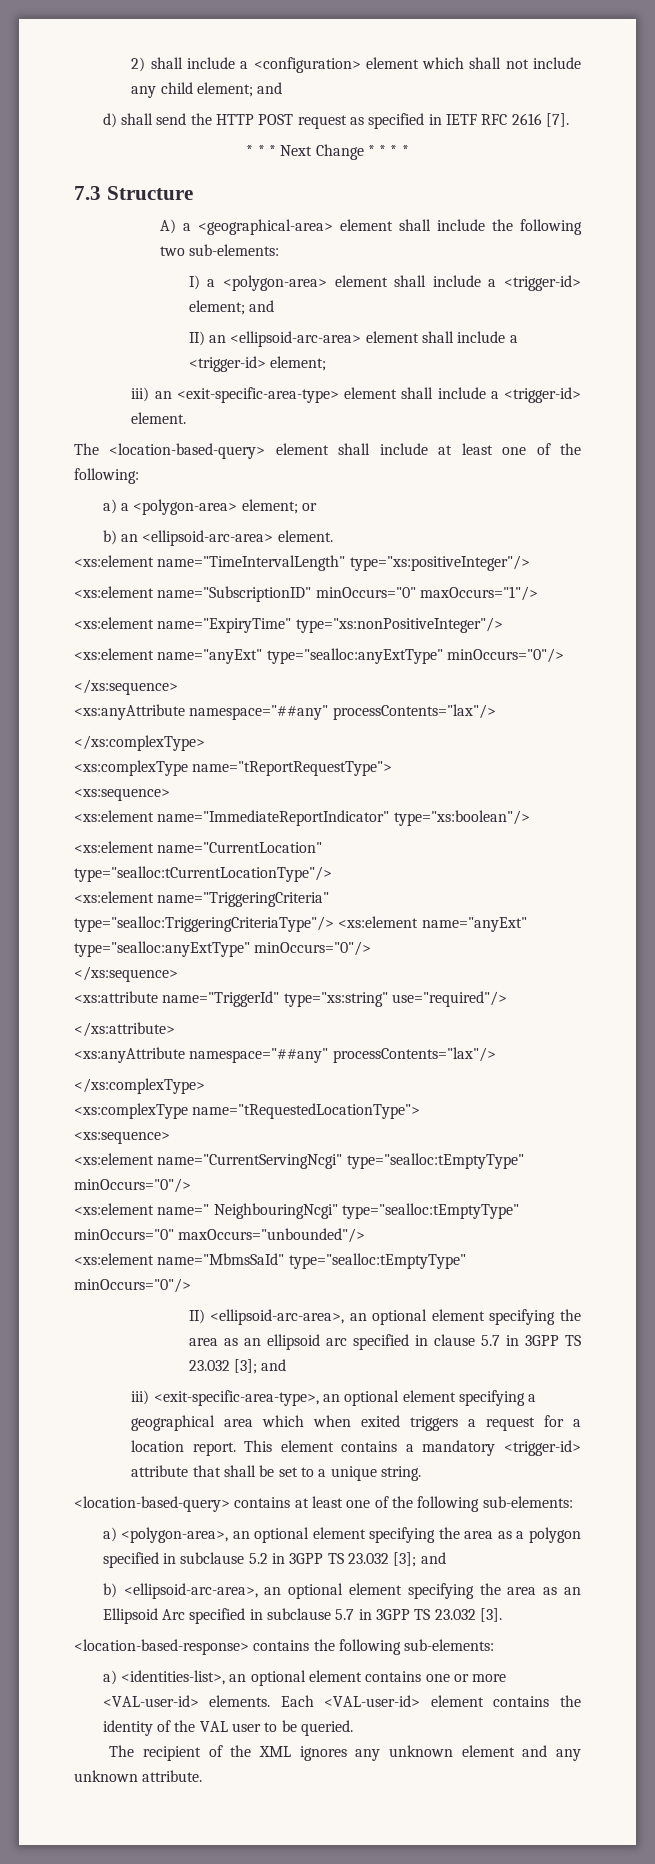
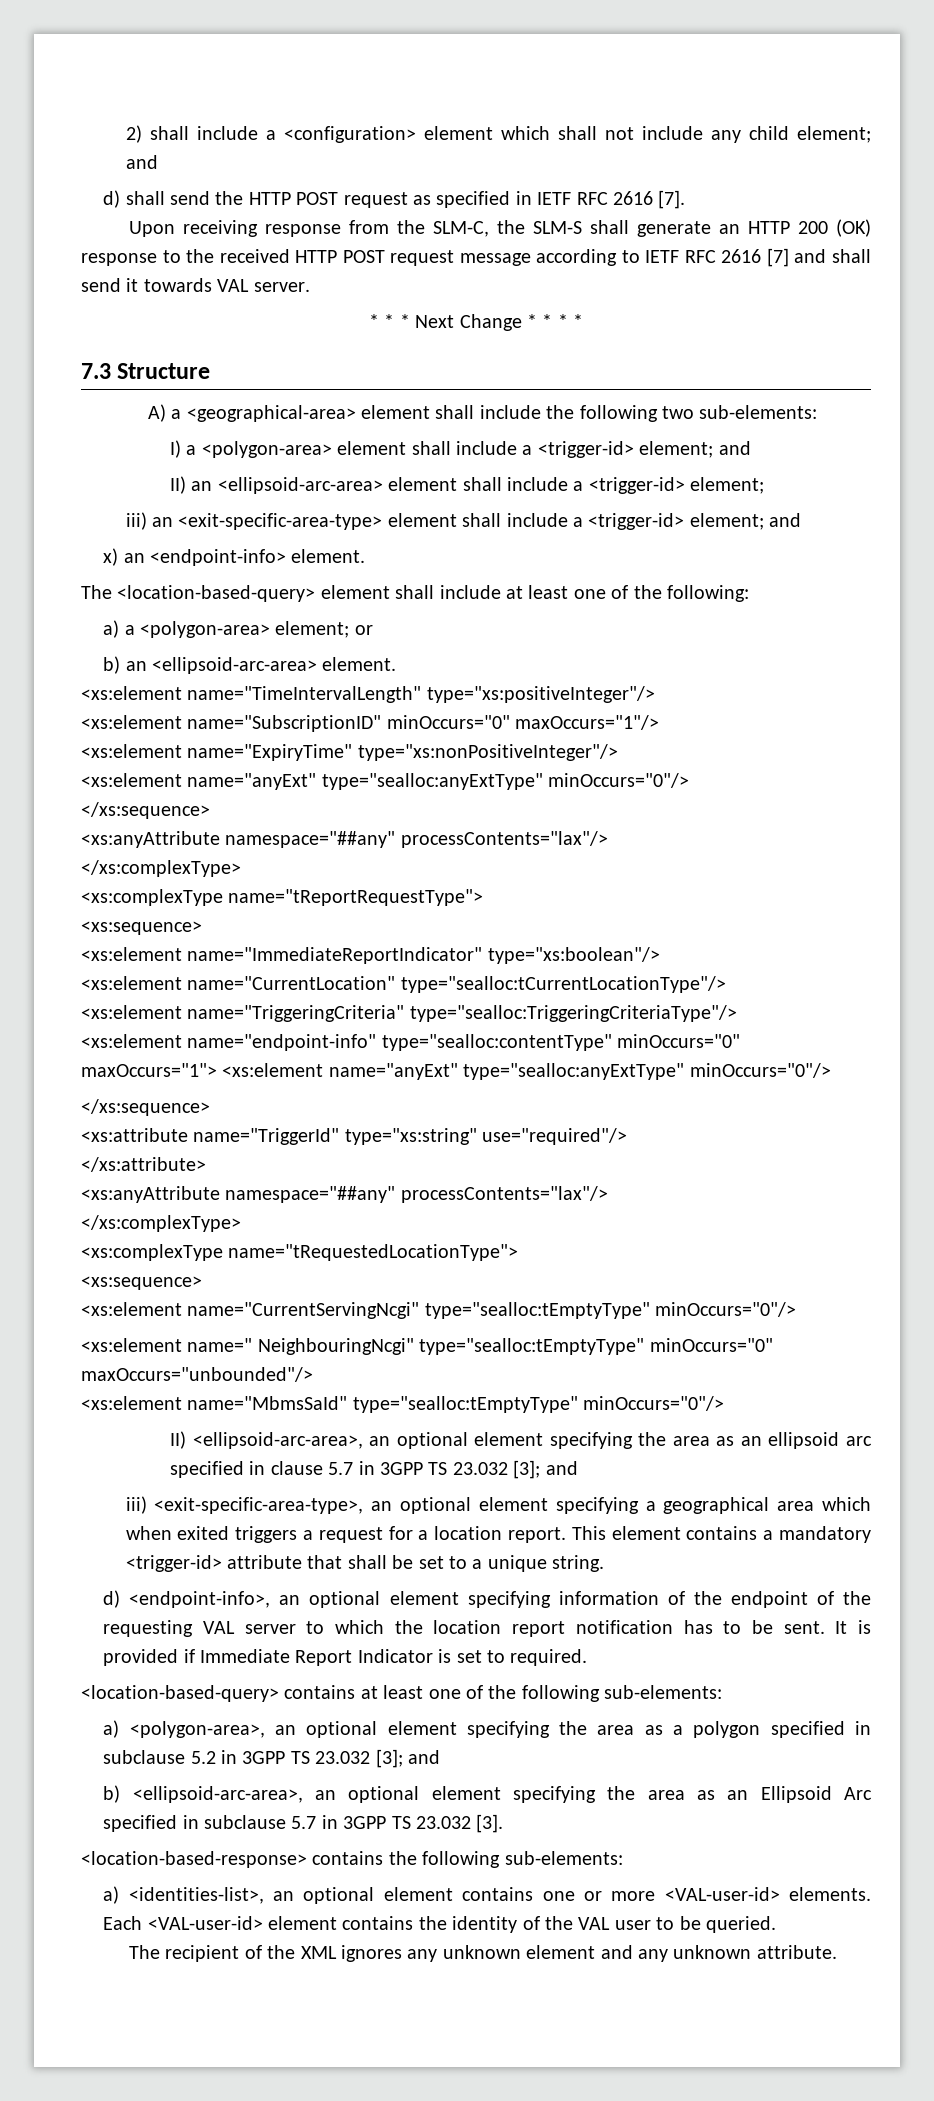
(569, 120) none -> [128,219,871,237] [81,248,871,267] [81,278,310,292] // Upon receiving response from the SLM-C, the SLM-S shall generate an HTTP 200 (OK) response to the received HTTP POST request message according to IETF RFC 2616 [7] and shall send it towards VAL server.
(581, 395) none -> [689,513,802,530] [103,548,287,566] element; and // x) an <endpoint-info>
(334, 924) none -> [81,1034,741,1051] [81,1063,217,1077] // <xs:element name="endpoint-info" type="sealloc:contentType" minOccurs="0" maxOccurs="1">
(421, 1473) none -> [103,1590,872,1608] [103,1620,871,1637] [103,1649,588,1666] // d) <endpoint-info>, an optional element specifying information of the endpoint of the requesting VAL server to which the location report notification has to be sent. It is provided if Immediate Report Indicator is set to required.

